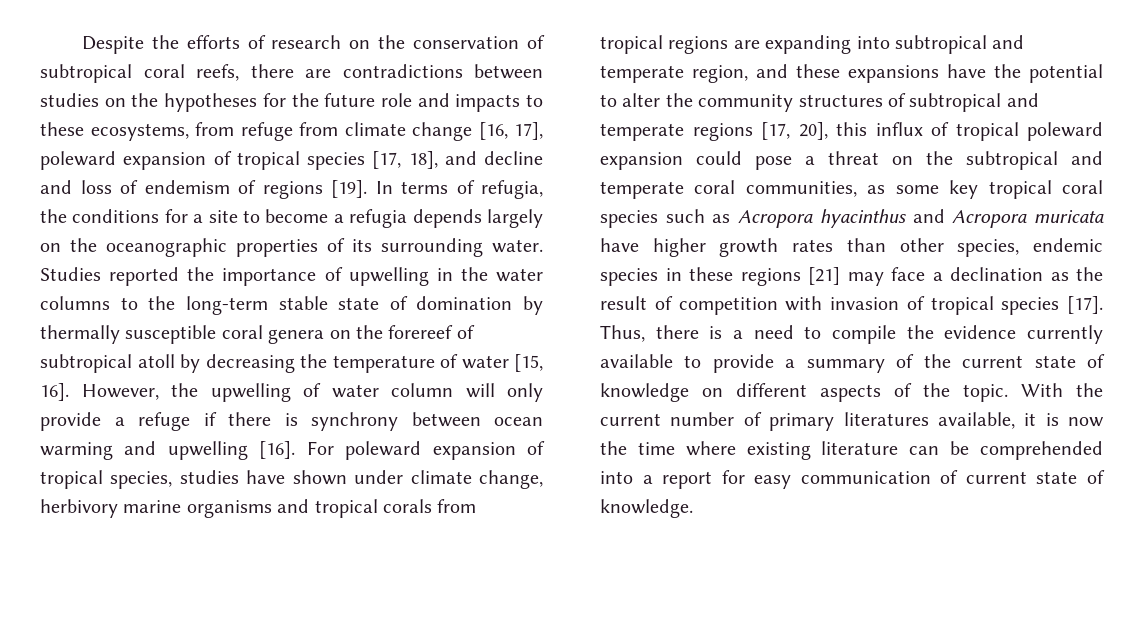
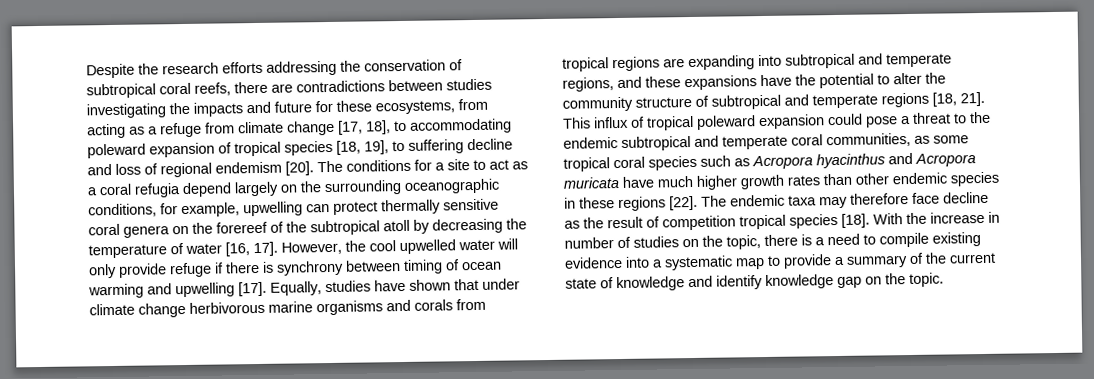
[186,35,371,49] efforts of research on -> [162,60,337,76] research efforts addressing
[104,93,543,112] [40,122,543,141] on the hypotheses for the future role and impacts to these ecosystems, from refuge from climate change [16, 17], -> [86,98,488,119] [87,118,512,139] investigating the impacts and future for these ecosystems, from acting as a refuge from climate change [17, 18], to accommodating
[372,151,543,169] [40,180,543,199] [40,209,67,223] [17, 18], and decline and loss of endemism of regions [19]. In terms of refugia, the -> [336,138,513,155] [87,160,343,178] [18, 19], to suffering decline and loss of regional endemism [20]. The
[265,209,543,228] [40,238,543,257] [40,267,543,286] [40,296,543,315] [40,325,217,344] become a refugia depends largely on the oceanographic properties of its surrounding water. Studies reported the importance of upwelling in the water columns to the long-term stable state of domination by thermally susceptible -> [489,159,528,170] [87,178,500,198] [88,198,499,218] act as a coral refugia depend largely on the surrounding oceanographic conditions, for example, upwelling can protect thermally sensitive
(475, 332) none -> [286,221,307,233] the
[514,354,543,372] [40,383,453,402] [15, 16]. However, the upwelling of water column -> [225,239,495,257] [16, 17]. However, the cool upwelled water
[114,417,125,426] a -> (167, 270) none
(481, 419) none -> [403,259,460,274] timing of
[259,441,545,460] [40,470,173,489] [16]. For poleward expansion of tropical species, -> [238,281,322,297] [17]. Equally,
(347, 477) none -> [454,278,479,291] that
[479,470,543,489] [40,499,118,518] change, herbivory -> [138,301,265,318] change herbivorous
[314,499,378,518] tropical -> (411, 305) none
[692,65,748,83] region, -> [562,77,614,92] regions,
[798,94,883,107] structures -> [635,96,692,108] structure
[761,122,867,140] [17, 20], this -> [932,91,985,107] [563,117,591,129] [18, 21]. This
[892,151,953,165] on the -> [953,111,991,124] [563,137,618,149] to the endemic
[949,180,979,199] key -> (969, 139) none
(639, 245) none -> [657,175,693,188] much
[957,239,1020,257] species, -> (889, 179) none
[808,267,1043,286] [21] may face a declination -> [669,191,989,211] [22]. The endemic taxa may therefore face decline
[785,296,1103,315] [600,325,645,342] with invasion of tropical species [17]. Thus, -> [739,211,1000,230] [564,235,761,250] tropical species [18]. With the increase in number of studies on the topic,
[906,325,1103,344] [600,354,673,368] the evidence currently available -> [932,232,981,247] [564,255,765,271] existing evidence into a systematic map
[702,383,1103,402] [600,412,1104,431] [600,441,1103,460] [600,470,1105,489] [600,499,693,518] on different aspects of the topic. With the current number of primary literatures available, it is now the time where existing literature can be comprehended into a report for easy communication of current state of knowledge. -> [688,272,944,290] and identify knowledge gap on the topic.

